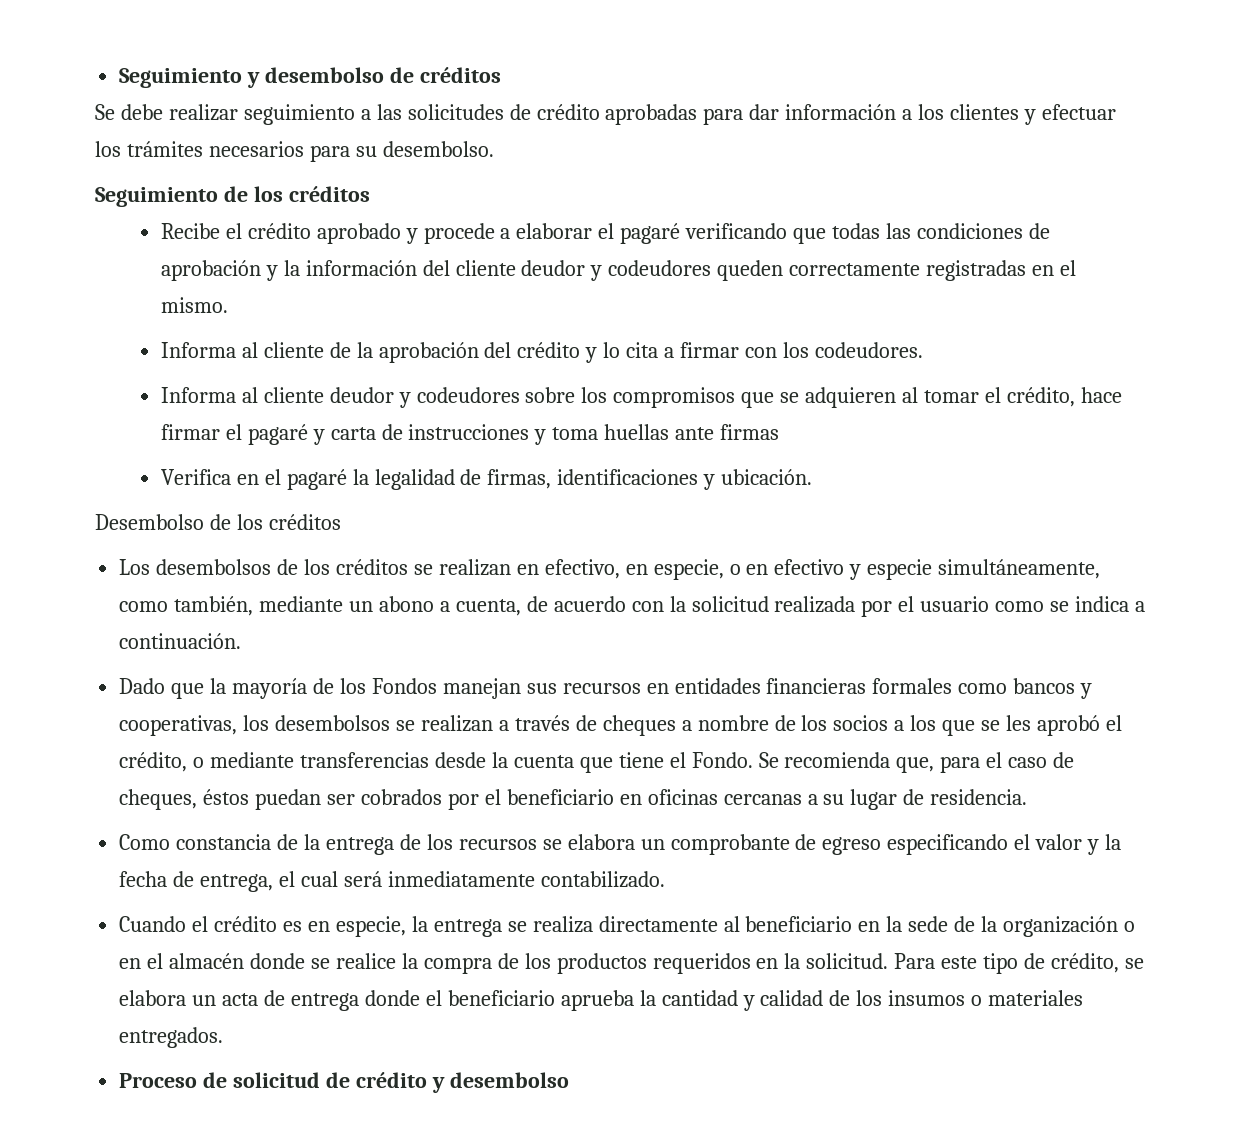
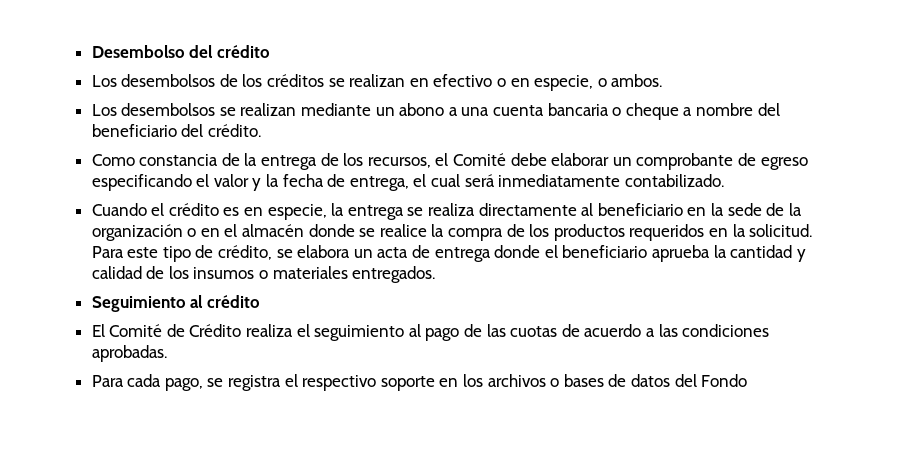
[119,67,501,88] [95,104,1116,125] [95,141,494,162] [95,186,370,207] [160,223,1050,244] [160,260,1077,281] [160,297,228,313] [160,342,923,363] [160,387,1122,408] [160,424,780,445] [160,469,813,490] [95,514,341,530] Seguimiento y desembolso de créditos // Se debe realizar seguimiento a las solicitudes de crédito aprobadas para dar información a los clientes y efectuar los trámites necesarios para su desembolso. // Seguimiento de los créditos // Recibe el crédito aprobado y procede a elaborar el pagaré verificando que todas las condiciones de aprobación y la información del cliente deudor y codeudores queden correctamente registradas en el mismo. // Informa al cliente de la aprobación del crédito y lo cita a firmar con los codeudores. // Informa al cliente deudor y codeudores sobre los compromisos que se adquieren al tomar el crédito, hace firmar el pagaré y carta de instrucciones y toma huellas ante firmas // Verifica en el pagaré la legalidad de firmas, identificaciones y ubicación. // Desembolso de los créditos -> [91,45,270,58] Desembolso del crédito
[544,559,620,579] efectivo, -> [433,74,507,87] efectivo o
[746,559,1101,580] [119,596,1146,617] [119,633,242,649] [119,678,1093,699] [119,715,1123,736] [119,752,1075,773] [119,789,1028,810] en efectivo y especie simultáneamente, como también, mediante un abono a cuenta, de acuerdo con la solicitud realizada por el usuario como se indica a continuación. // Dado que la mayoría de los Fondos manejan sus recursos en entidades financieras formales como bancos y cooperativas, los desembolsos se realizan a través de cheques a nombre de los socios a los que se les aprobó el crédito, o mediante transferencias desde la cuenta que tiene el Fondo. Se recomienda que, para el caso de cheques, éstos puedan ser cobrados por el beneficiario en oficinas cercanas a su lugar de residencia. -> [611,74,663,87] [91,103,780,120] [91,124,261,137] ambos. // Los desembolsos se realizan mediante un abono a una cuenta bancaria o cheque a nombre del beneficiario del crédito.
[458,834,635,850] recursos se elabora -> [367,153,610,168] recursos, el Comité debe elaborar
[119,1072,569,1093] Proceso de solicitud de crédito y desembolso -> [91,295,260,312] [91,324,770,341] [91,345,167,362] [91,374,748,391] Seguimiento al crédito // El Comité de Crédito realiza el seguimiento al pago de las cuotas de acuerdo a las condiciones aprobadas. // Para cada pago, se registra el respectivo soporte en los archivos o bases de datos del Fondo

